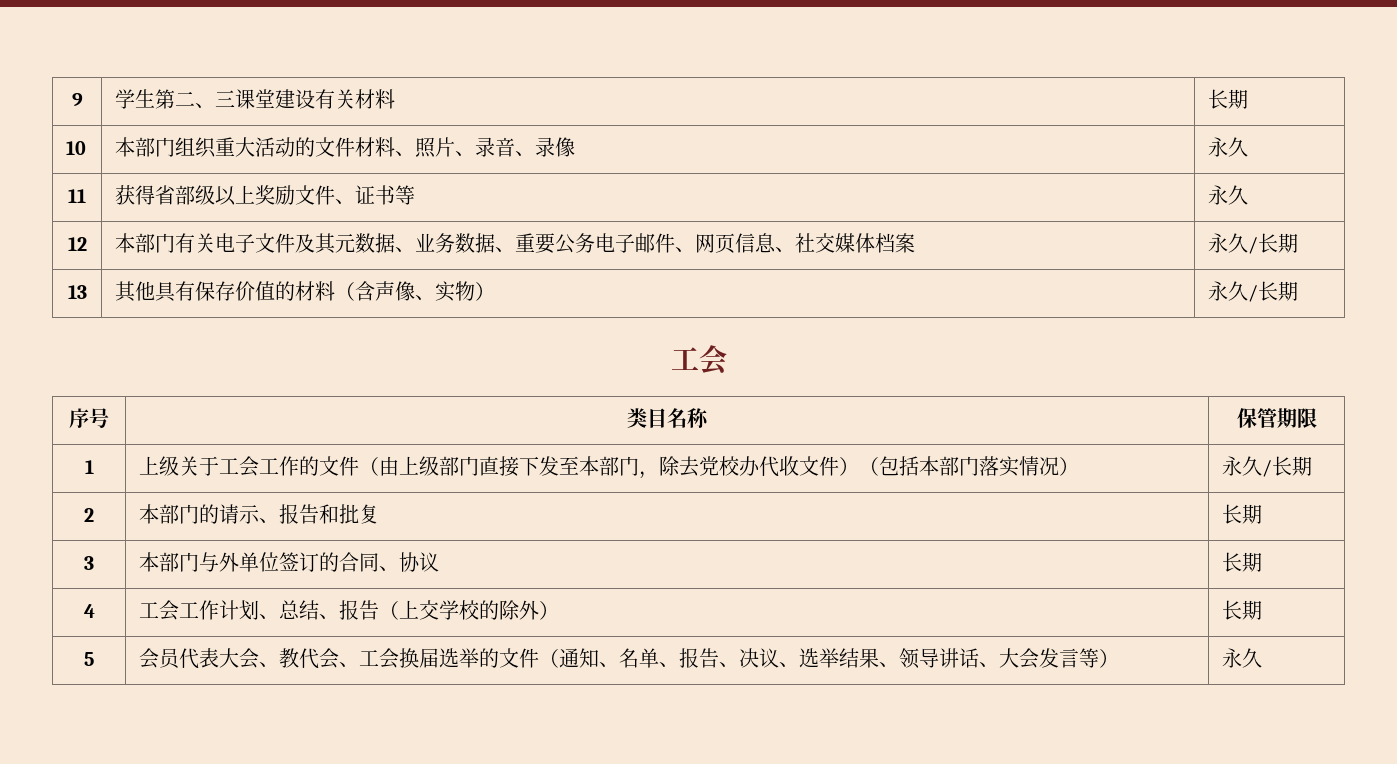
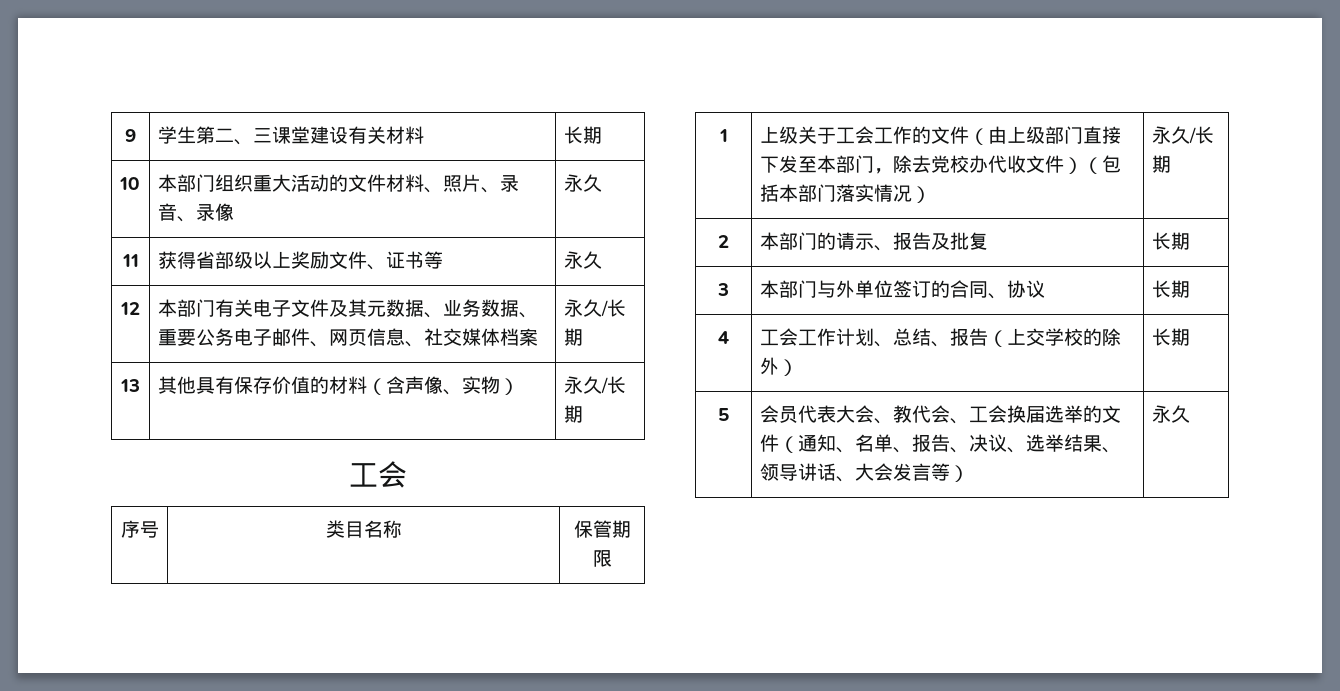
[318,504,339,524] 和 -> [931,233,951,250] 及

